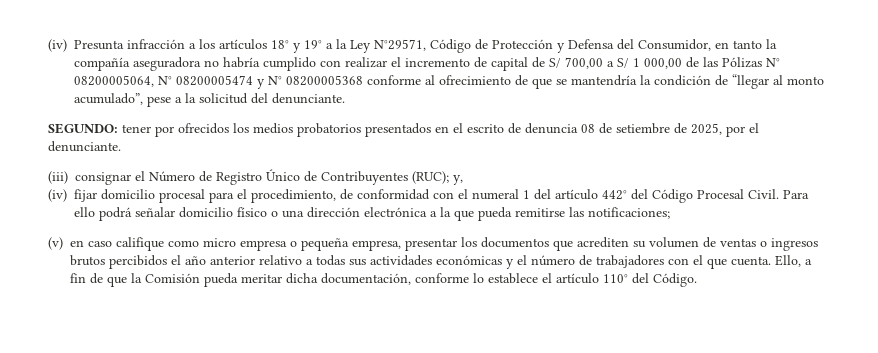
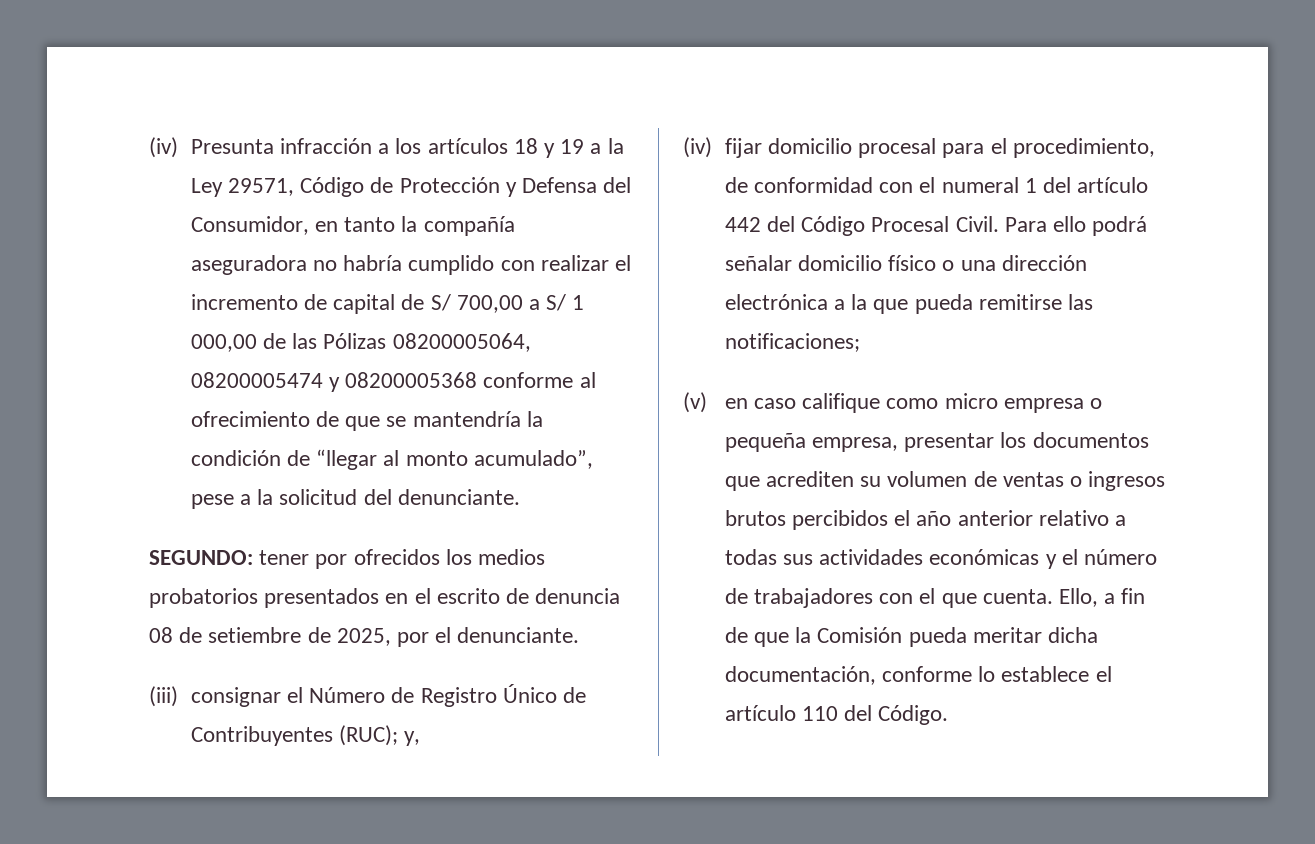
[271,40,322,53] 18° y 19° -> [513,138,585,158] 18 y 19
[374,39,426,51] N°29571, -> [227,178,294,196] 29571,
[766,58,780,67] [74,75,172,87] N° 08200005064, N° -> [392,333,531,352] 08200005064,
[268,76,282,85] N° -> (340, 384) none
[602,190,627,200] 442° -> [724,217,761,232] 442
[603,274,628,283] 110° -> [801,706,838,721] 110

